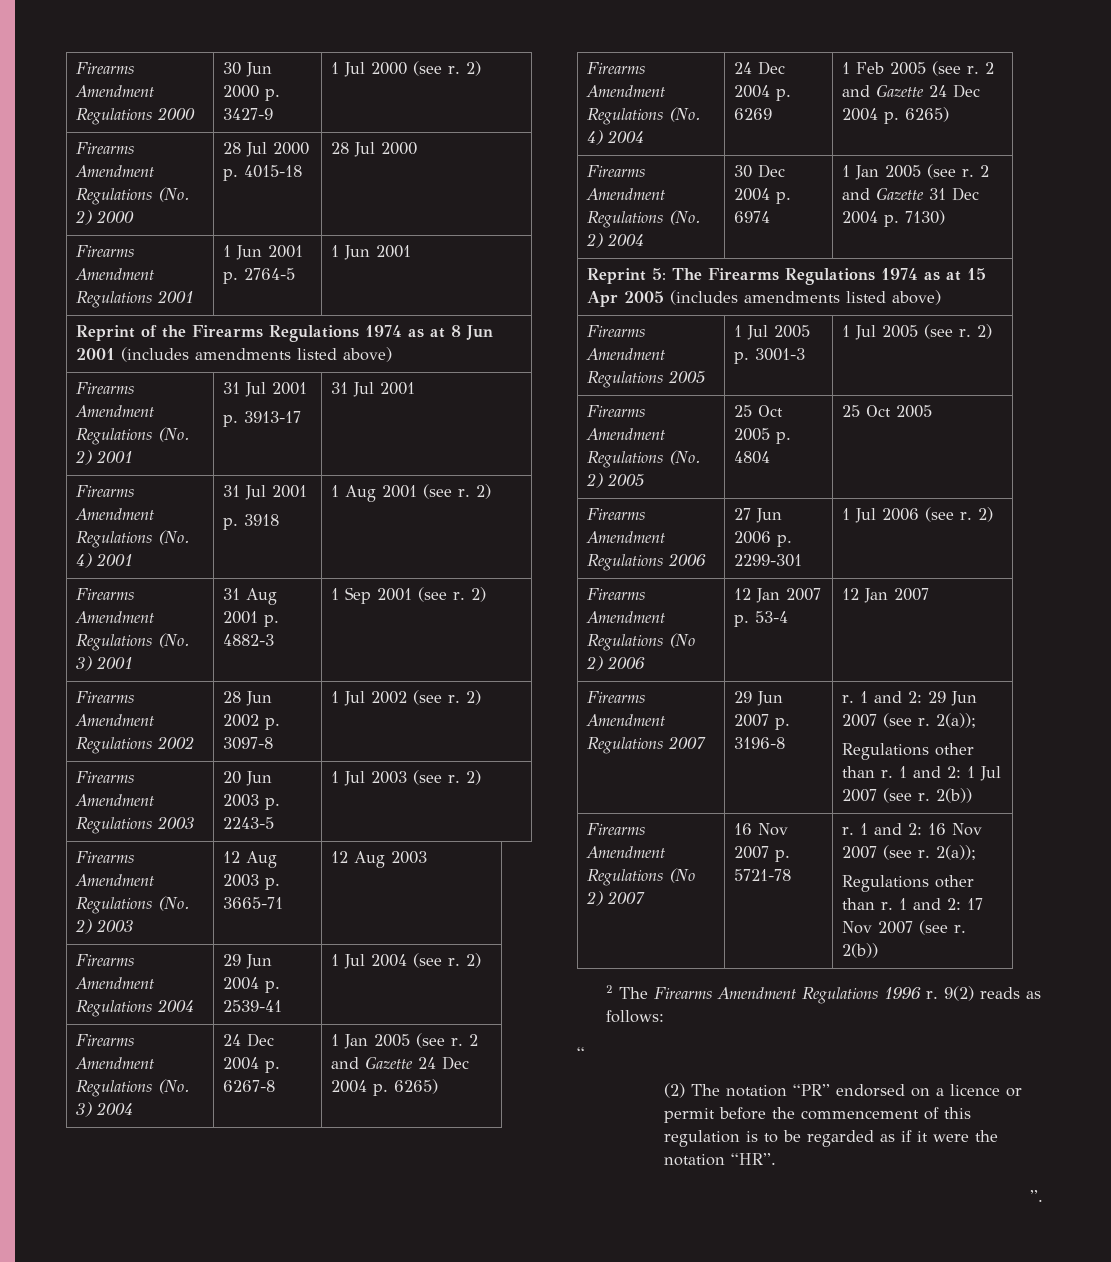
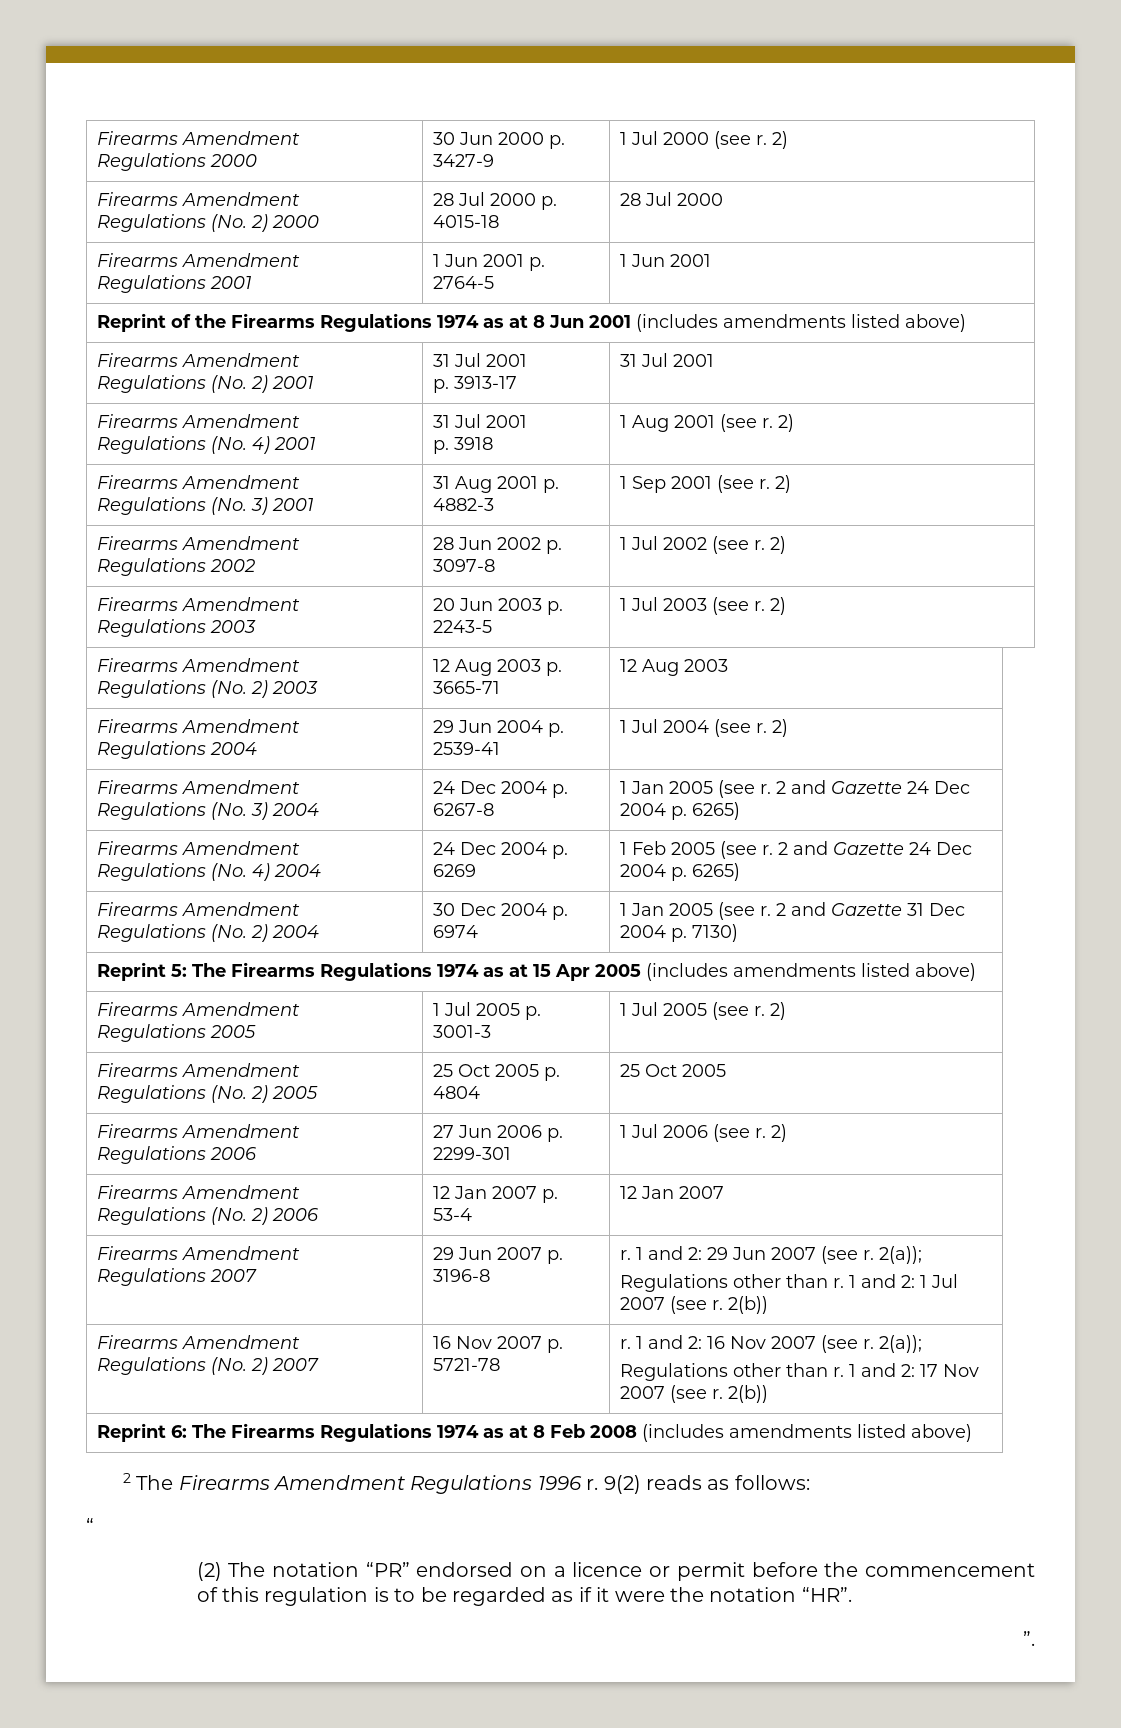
[669,633,696,648] (No -> [210,1207,247,1225] (No.
[669,868,696,883] (No -> [210,1357,247,1375] (No.
(879, 950) none -> [96,1423,972,1442] // Reprint 6: The Firearms Regulations 1974 as at 8 Feb 2008 (includes amendments listed above)

